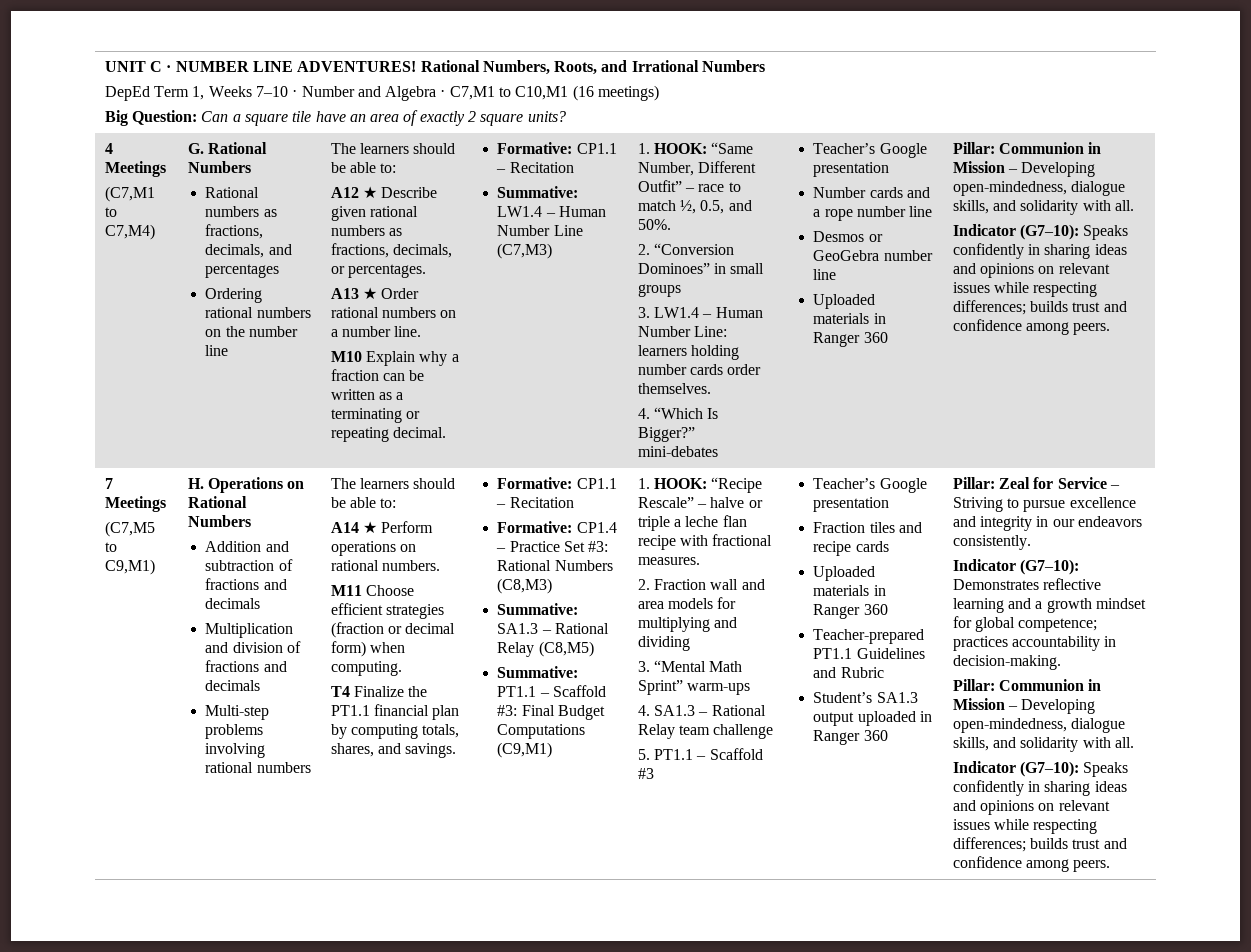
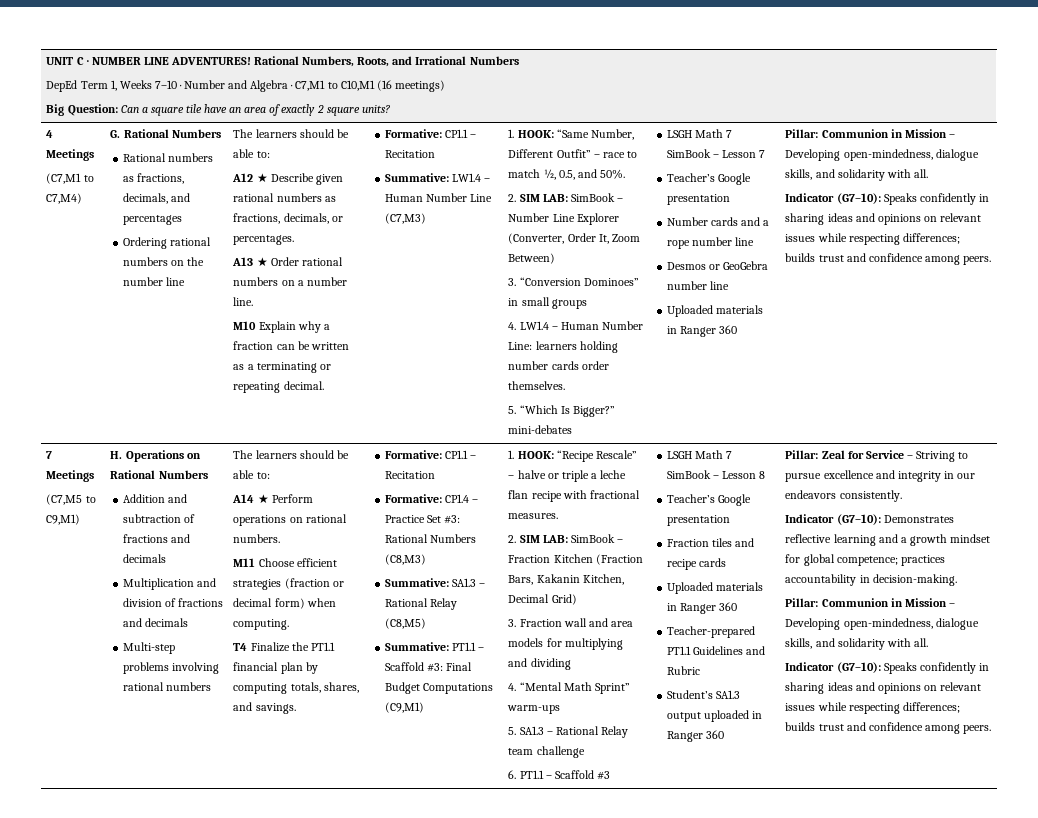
(650, 249) none -> [519,193,623,202] [508,213,619,225] [508,233,640,244] [508,253,556,264] [508,278,517,286] SIM LAB: SimBook – Number Line Explorer (Converter, Order It, Zoom Between) // 3.
[637,307,650,318] 3. -> [508,322,517,330] 4.
[637,408,650,419] 4. -> [508,406,517,414] 5.
(718, 451) none -> [667,129,733,138] [667,149,766,158] LSGH Math 7 SimBook – Lesson 7 //
(650, 584) none -> [519,534,623,543] [508,554,643,565] [508,574,624,585] [508,594,577,605] [508,619,517,627] SIM LAB: SimBook – Fraction Kitchen (Fraction Bars, Kakanin Kitchen, Decimal Grid) // 3.
[637,661,650,672] 3. -> [508,683,517,691] 4.
[637,705,650,716] 4. -> [508,727,517,735] 5.
[637,749,650,760] 5. -> [508,770,517,779] 6.
(654, 773) none -> [667,450,733,459] [667,470,766,479] LSGH Math 7 SimBook – Lesson 8 //

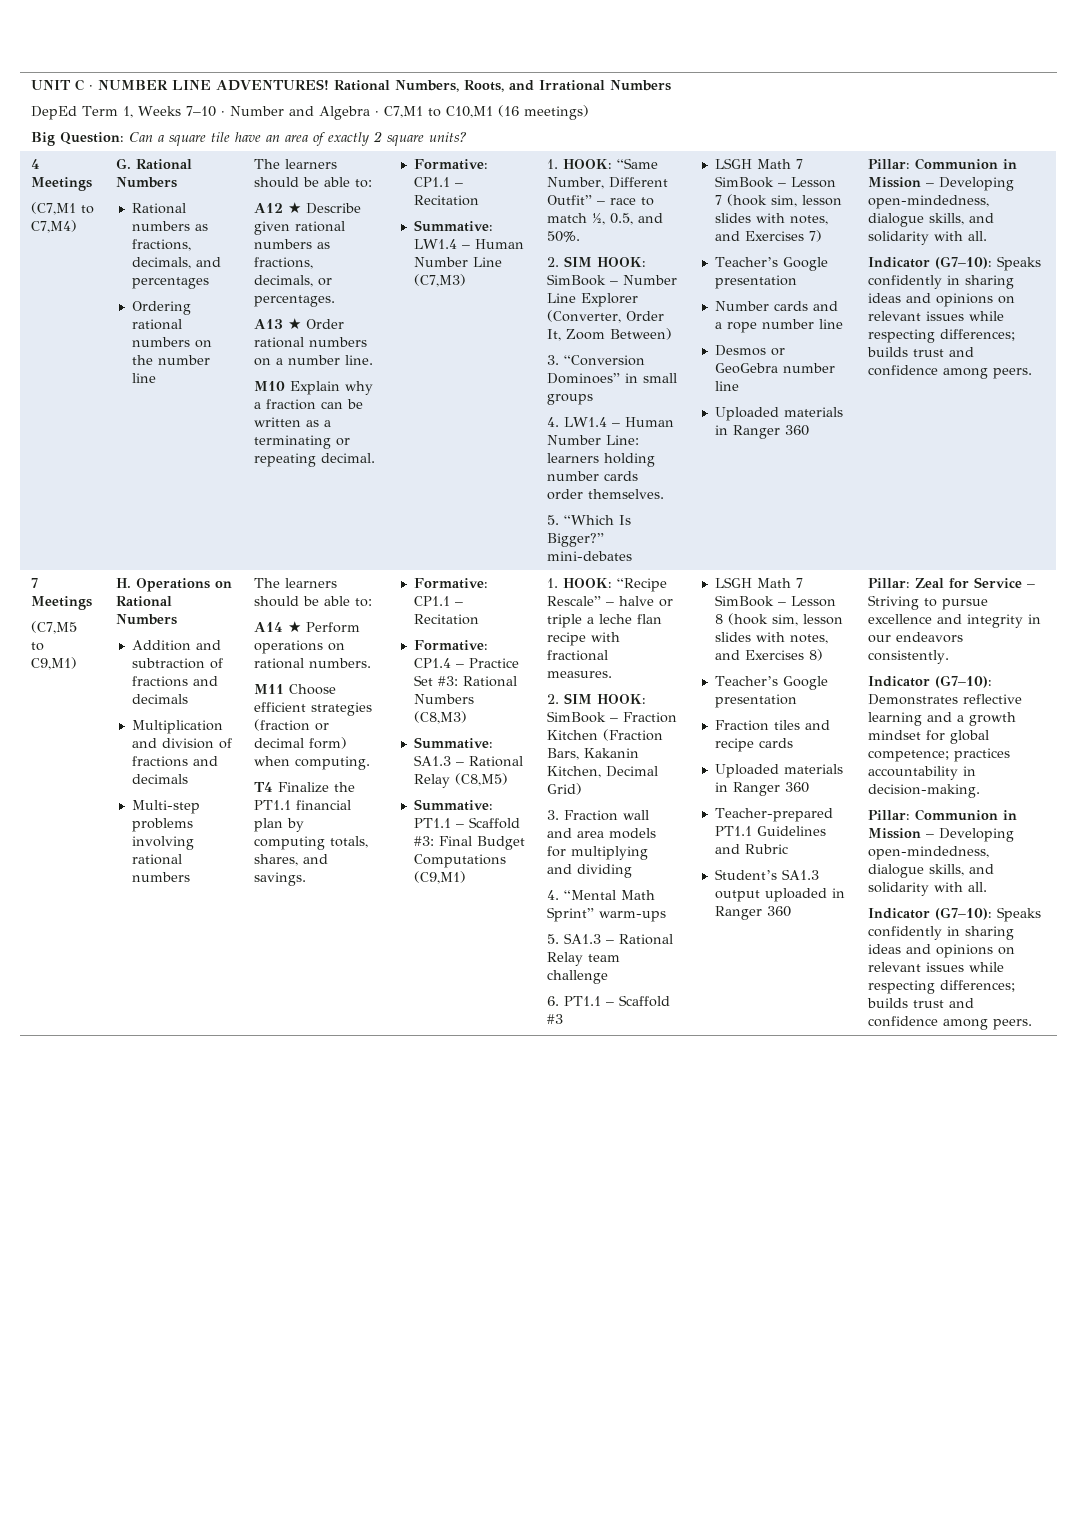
[542,194,568,202] LAB: -> [597,257,647,267] HOOK:
(766, 154) none -> [727,194,843,207] [715,213,829,225] [715,230,823,242] (hook sim, lesson slides with notes, and Exercises 7)
[542,535,568,543] LAB: -> [597,694,647,704] HOOK:
(766, 475) none -> [728,613,844,626] [715,632,829,644] [715,649,824,661] (hook sim, lesson slides with notes, and Exercises 8)

